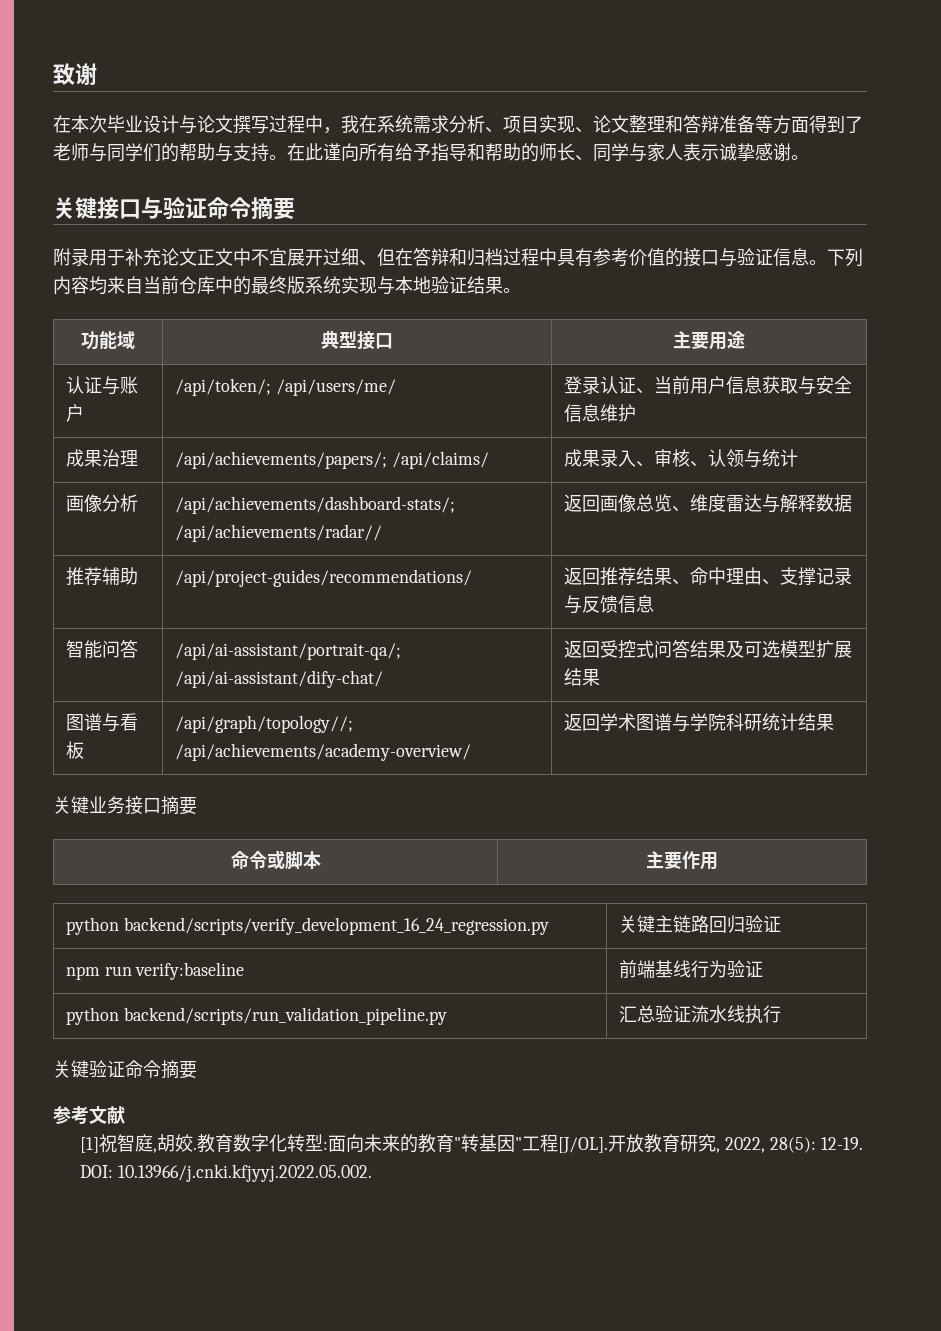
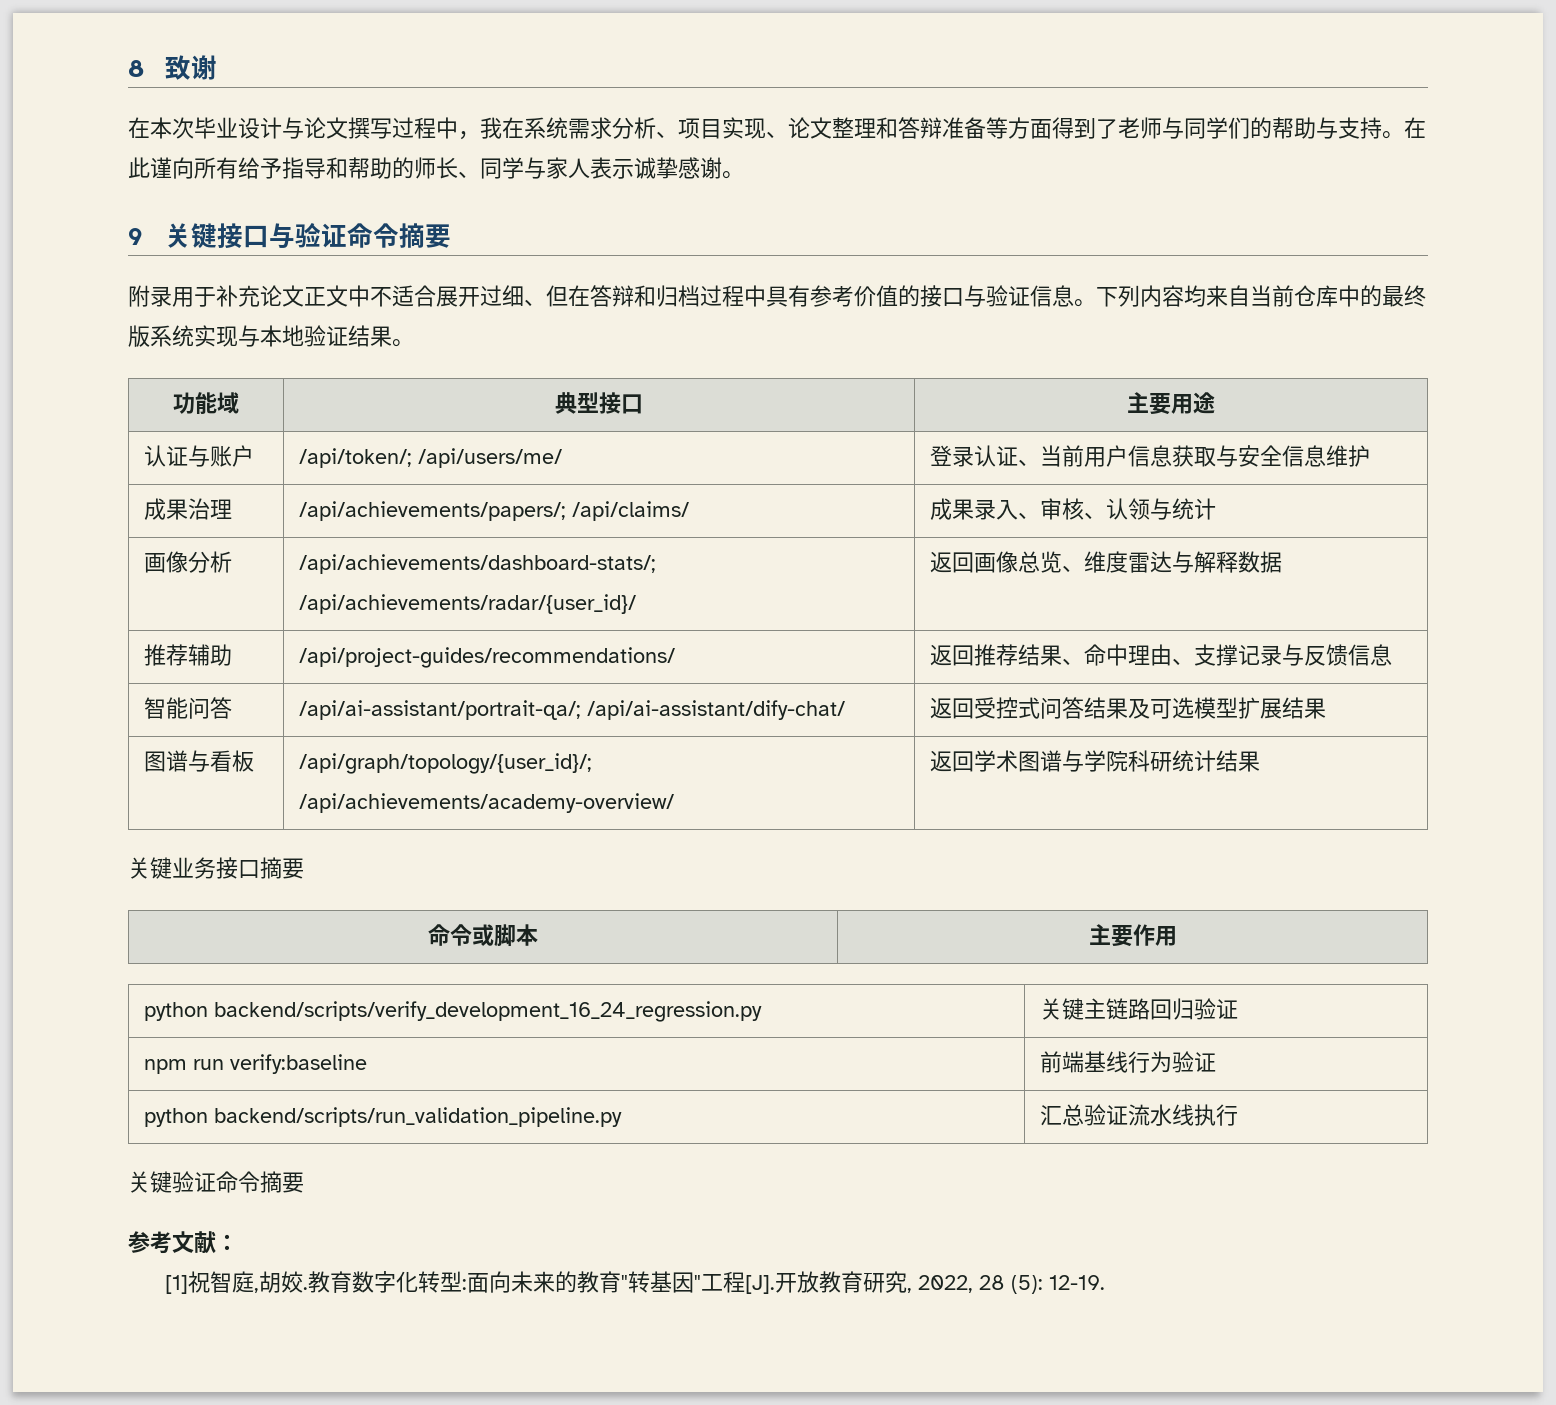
(53, 74) none -> [128,60,144,77] 8
(809, 157) none -> [128,228,143,245] 9
[269,248,287,266] 宜 -> [392,285,436,307] 适合
[174,524,382,542] /api/achievements/radar// -> [299,594,637,614] /api/achievements/radar/{user_id}/
[174,715,353,733] /api/graph/topology//; -> [299,753,593,774] /api/graph/topology/{user_id}/;
(125, 1115) none -> [216,1234,238,1250] ：
[558,1137,609,1154] [J/OL]. -> [744,1275,775,1294] [J].
[769,1137,863,1153] [80,1164,373,1182] 28(5): 12-19. DOI: 10.13966/j.cnki.kfjyyj.2022.05.002. -> [978,1275,1105,1294] 28 (5): 12-19.

